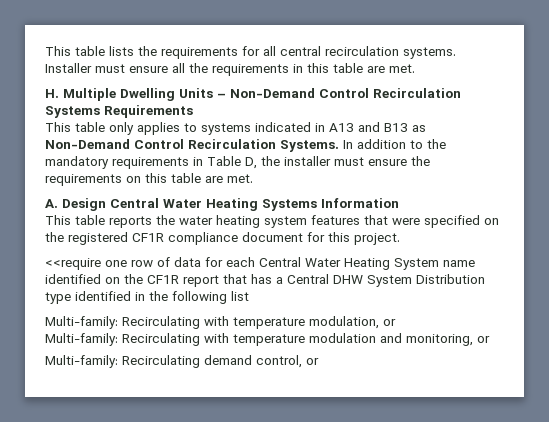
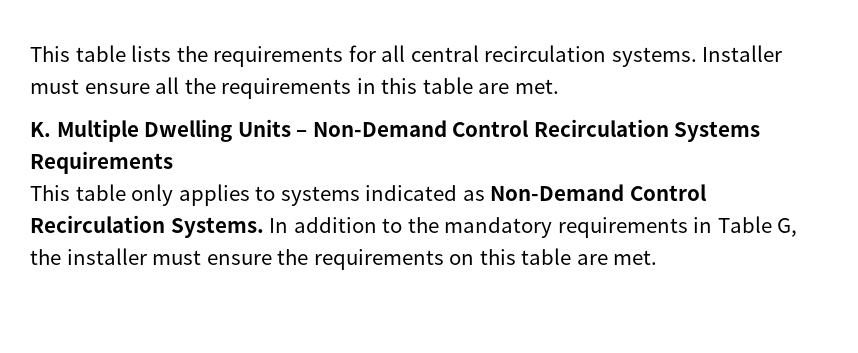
[45,89,59,98] H. -> [30,122,51,137] K.
[315,122,408,132] in A13 and B13 -> (458, 193) none
[245,157,257,169] D, -> [777,218,798,237] G,
[45,198,399,211] [45,215,499,228] [45,232,400,245] [45,257,475,270] [45,274,485,287] [45,291,249,304] [45,316,396,329] [45,333,490,346] [45,355,319,368] // A. Design Central Water Heating Systems Information // This table reports the water heating system features that were specified on the registered CF1R compliance document for this project. // <<require one row of data for each Central Water Heating System name identified on the CF1R report that has a Central DHW System Distribution type identified in the following list // Multi-family: Recirculating with temperature modulation, or // Multi-family: Recirculating with temperature modulation and monitoring, or // Multi-family: Recirculating demand control, or -> (658, 257) none

